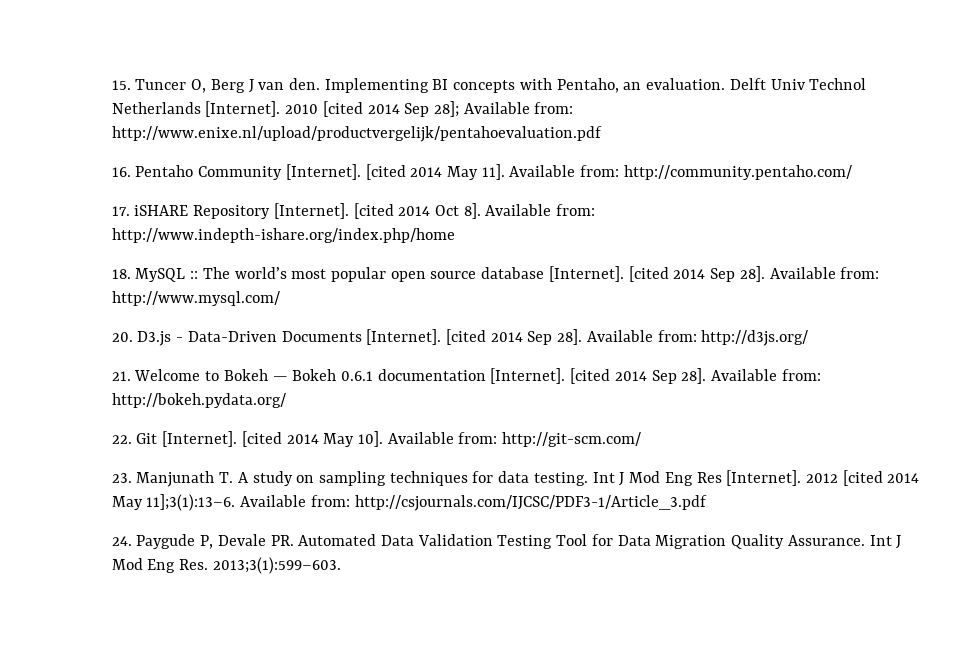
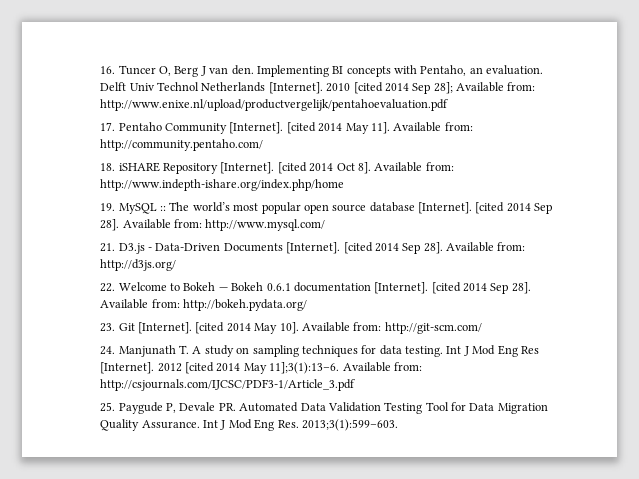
[111,80,131,90] 15. -> [100,66,116,74] 16.
[111,167,131,177] 16. -> [100,122,116,131] 17.
[111,206,130,216] 17. -> [100,163,116,171] 18.
[111,269,131,279] 18. -> [100,203,116,211] 19.
[111,332,133,342] 20. -> [100,243,116,252] 21.
[111,371,131,381] 21. -> [100,283,116,292] 22.
[111,435,132,444] 22. -> [100,323,116,332] 23.
[111,473,132,483] 23. -> [100,346,116,355] 24.
[111,536,132,546] 24. -> [100,402,116,412] 25.

